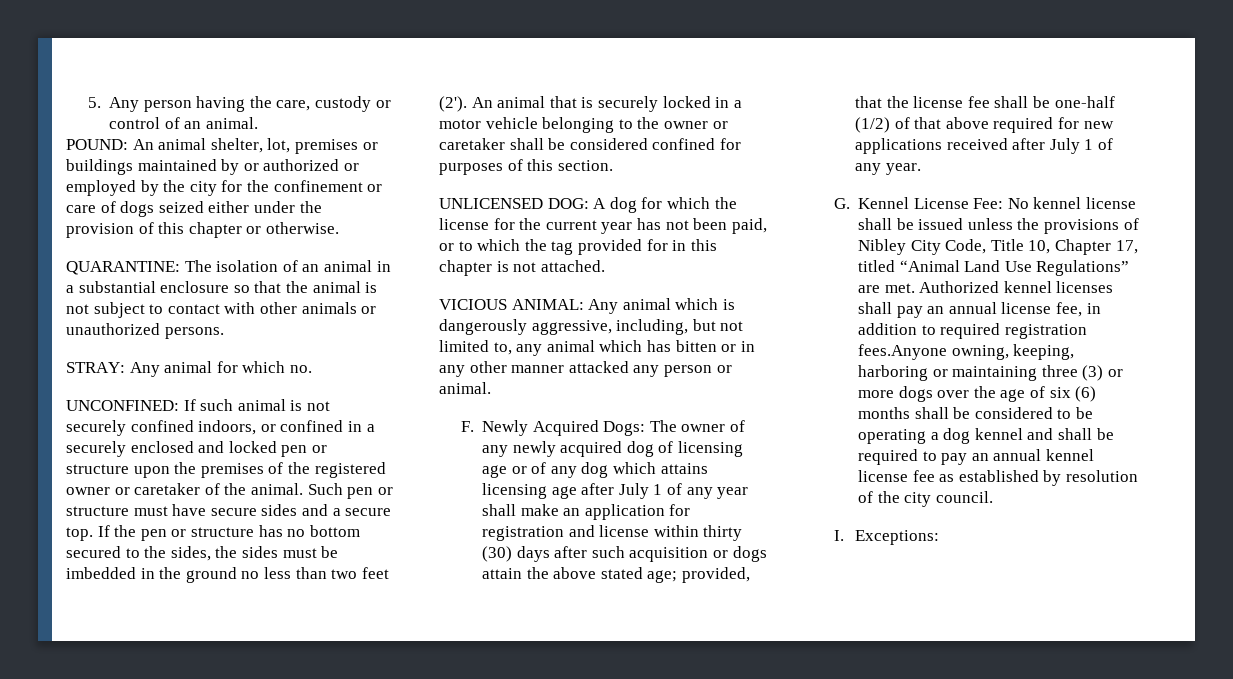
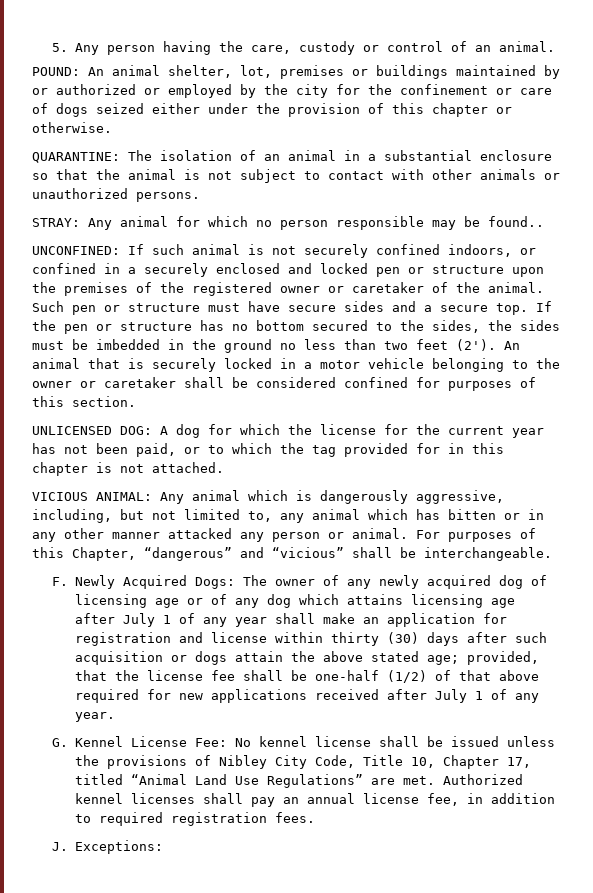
[289,365,312,373] no. -> [256,216,544,230] no person responsible may be found..
(491, 388) none -> [416,528,536,542] [32,547,552,561] For purposes of this Chapter, “dangerous” and “vicious” shall be interchangeable.
[858,344,1075,360] [858,365,1123,381] [858,386,1097,402] [858,407,1093,419] [858,428,1114,444] [858,449,1094,465] [858,470,1138,486] [858,491,993,507] [833,530,844,541] fees.Anyone owning, keeping, harboring or maintaining three (3) or more dogs over the age of six (6) months shall be considered to be operating a dog kennel and shall be required to pay an annual kennel license fee as established by resolution of the city council. // I. -> [274,812,315,823] [52,842,69,851] fees. // J.

